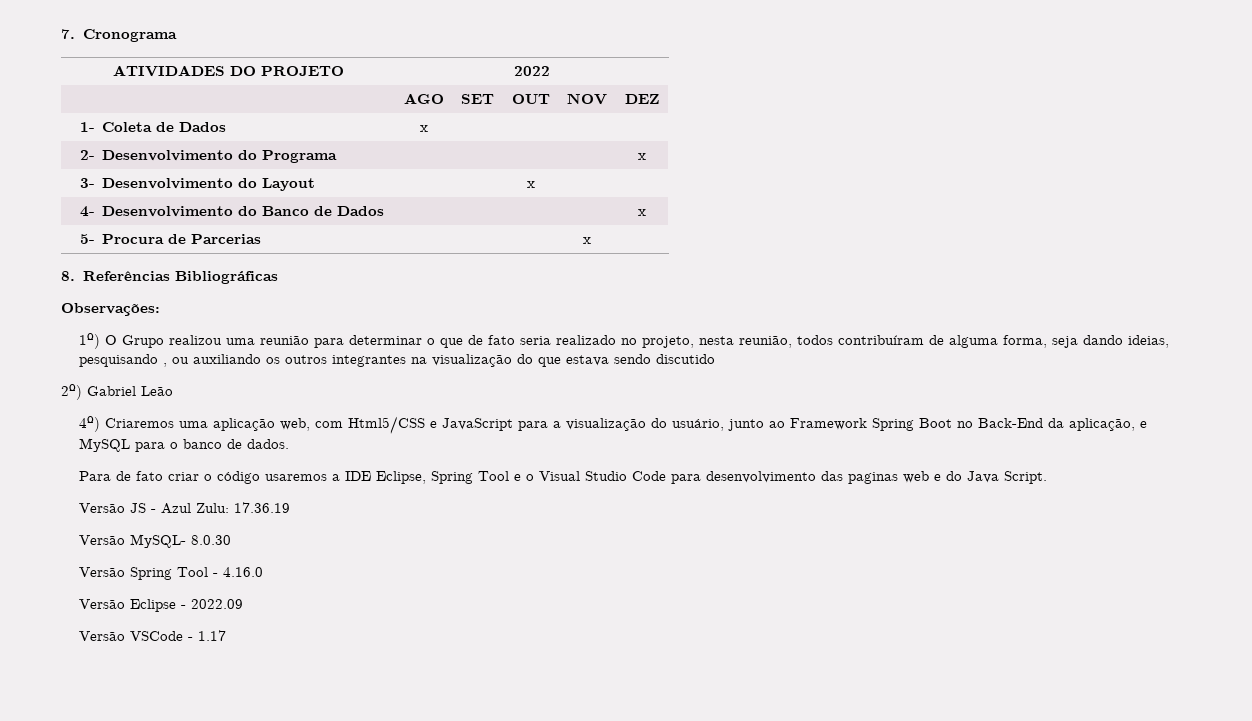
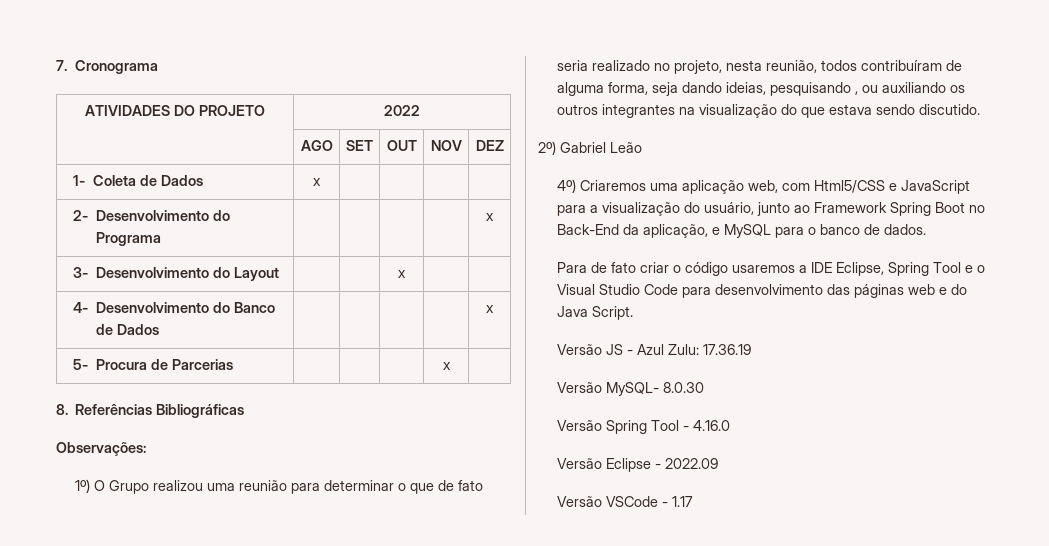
[655,354,715,364] discutido -> [918,104,980,115] discutido.
[847,472,898,484] paginas -> [853,284,904,298] páginas

